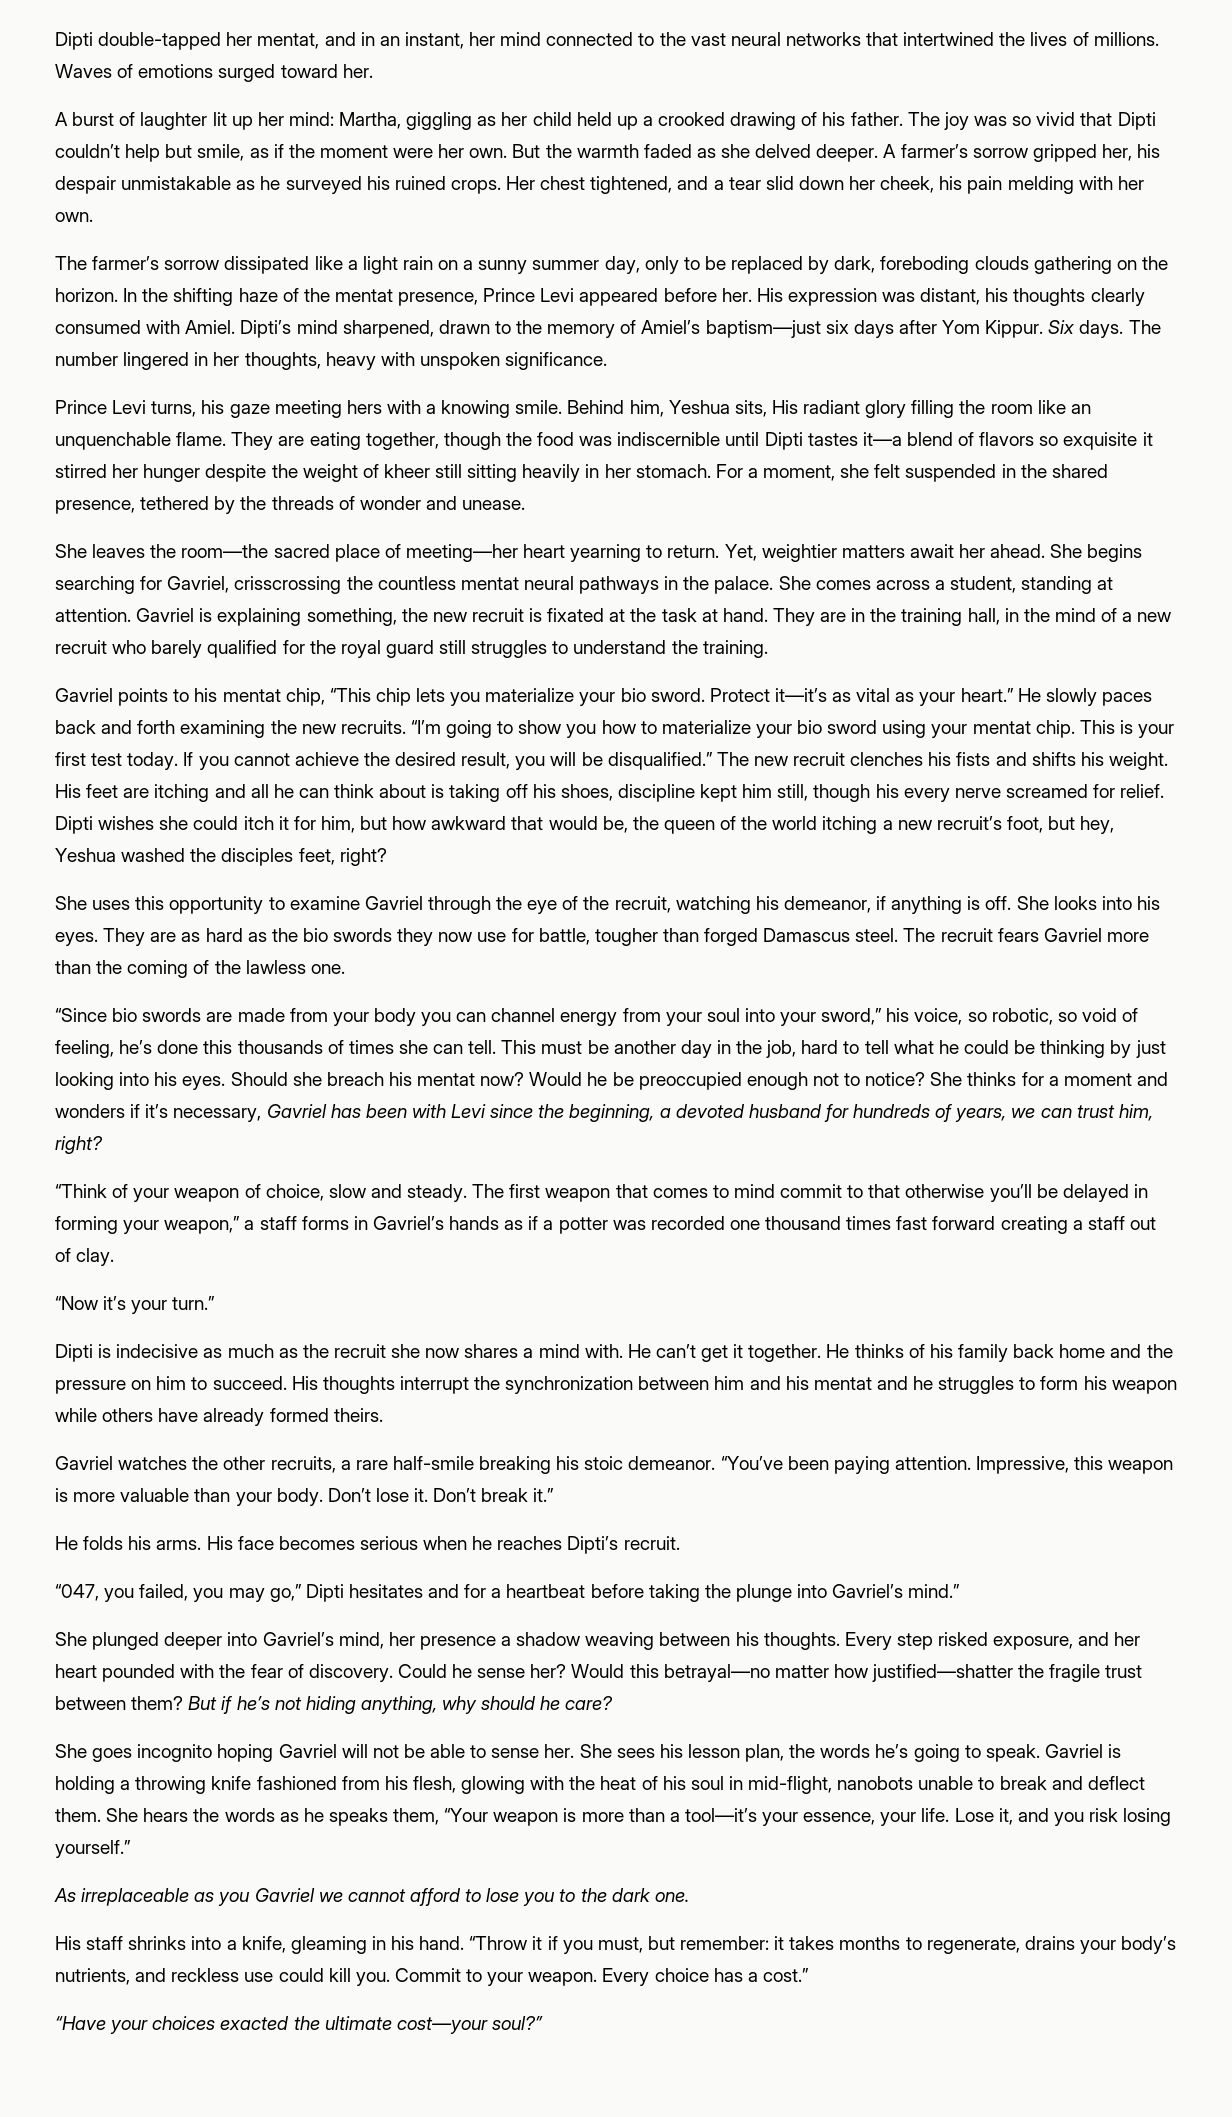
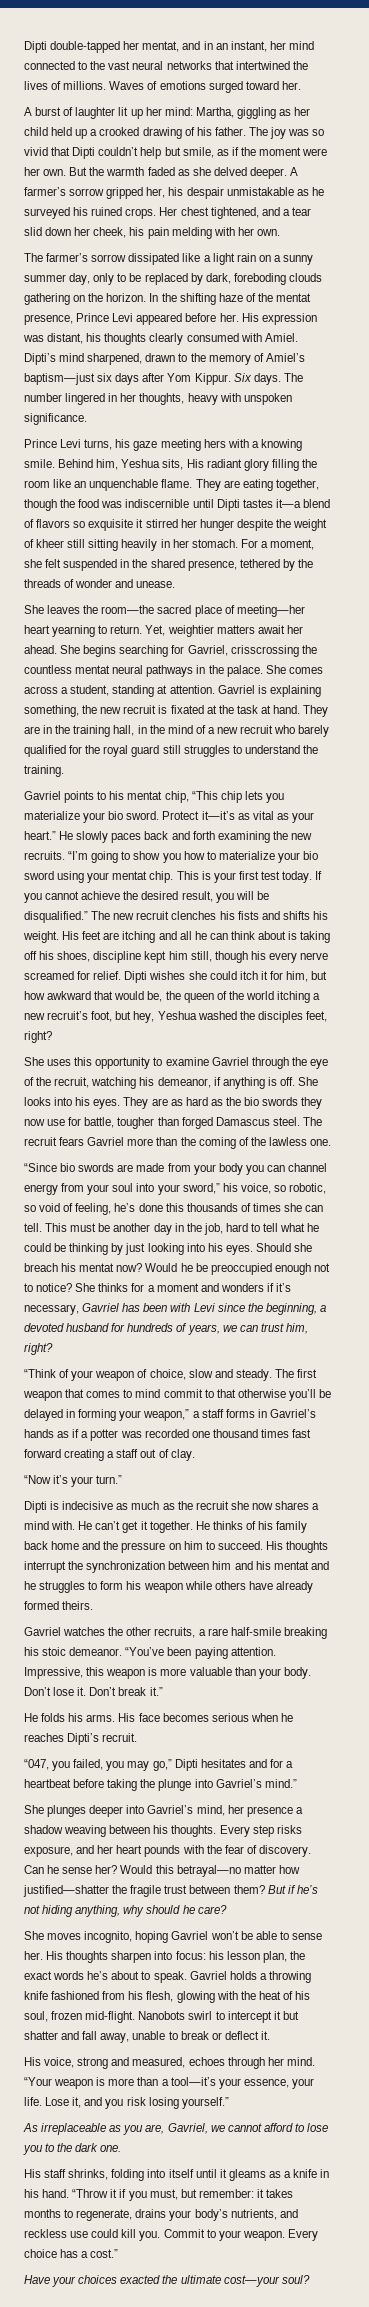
[92,1632,160,1650] plunged -> [47,1805,87,1817] plunges
[938,1632,989,1646] risked -> [276,1825,302,1834] risks
[102,1664,176,1682] pounded -> [144,1845,181,1857] pounds
[397,1664,447,1678] Could -> [24,1865,44,1874] Can
[92,1744,399,1762] goes incognito hoping Gavriel will not -> [47,1931,239,1943] moves incognito, hoping Gavriel won’t
[579,1744,655,1758] She sees -> [46,1951,206,1963] His thoughts sharpen into focus:
(816, 1751) none -> [24,1971,52,1980] exact
[913,1744,960,1762] going -> [111,1971,140,1980] about
[1108,1744,1122,1758] [55,1776,115,1794] is holding -> [229,1971,257,1980] holds
[690,1776,1145,1794] [55,1808,440,1826] soul in mid-flight, nanobots unable to break and deflect them. She hears the words as he speaks them, -> [24,2011,299,2023] [24,2031,270,2043] [24,2057,315,2069] soul, frozen mid-flight. Nanobots swirl to intercept it but shatter and fall away, unable to break or deflect it. // His voice, strong and measured, echoes through her mind.
[254,1888,315,1902] Gavriel -> [145,2123,208,2134] are, Gavriel,
[128,1936,367,1954] shrinks into a knife, gleaming -> [68,2169,318,2181] shrinks, folding into itself until it gleams as a knife
[55,2016,106,2030] “Have -> [24,2275,50,2284] Have
[491,2016,543,2030] soul?” -> [281,2275,310,2284] soul?

